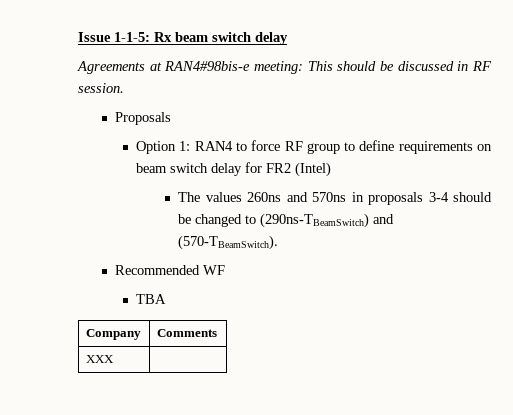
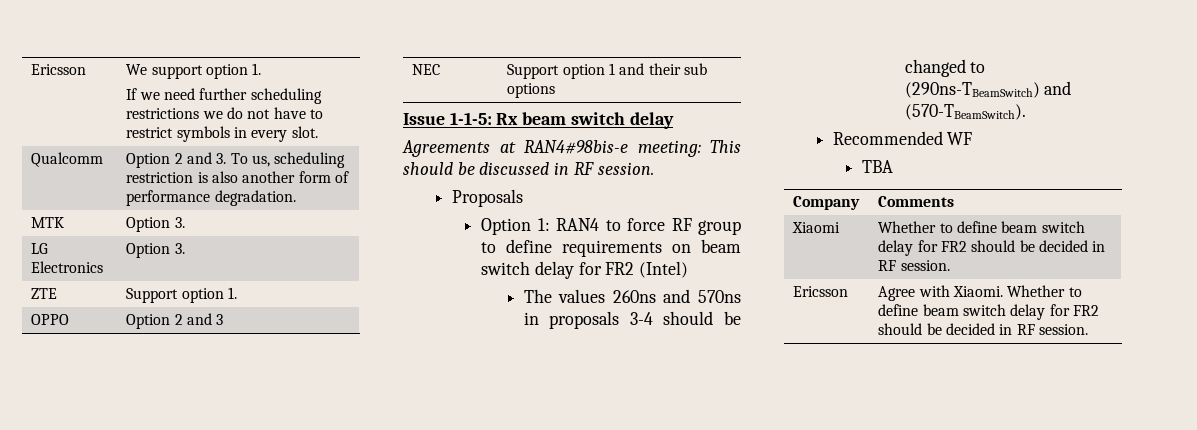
(78, 37) none -> [31,64,87,75] [126,63,262,79] [126,88,322,104] [126,107,323,119] [126,126,318,142] [31,152,104,167] [126,152,346,168] [126,171,349,183] [126,190,296,206] [31,217,65,228] [126,217,185,232] [31,243,49,254] [31,261,104,273] [126,243,185,258] [31,288,58,299] [126,287,237,303] [31,314,70,325] [126,313,224,329] [412,64,441,75] [507,63,707,79] [507,83,556,98] Ericsson | We support option 1. // If we need further scheduling restrictions we do not have to restrict symbols in every slot. // Qualcomm | Option 2 and 3. To us, scheduling restriction is also another form of performance degradation. // MTK | Option 3. // LG Electronics | Option 3. // ZTE | Support option 1. // OPPO | Option 2 and 3 // NEC | Support option 1 and their sub options //
[85,355,114,363] XXX | -> [792,222,841,233] [878,221,1085,233] [878,240,1106,256] [878,260,950,271] [793,286,849,297] [878,285,1082,301] [878,304,1099,320] [878,323,1088,335] Xiaomi | Whether to define beam switch delay for FR2 should be decided in RF session. // Ericsson | Agree with Xiaomi. Whether to define beam switch delay for FR2 should be decided in RF session.

